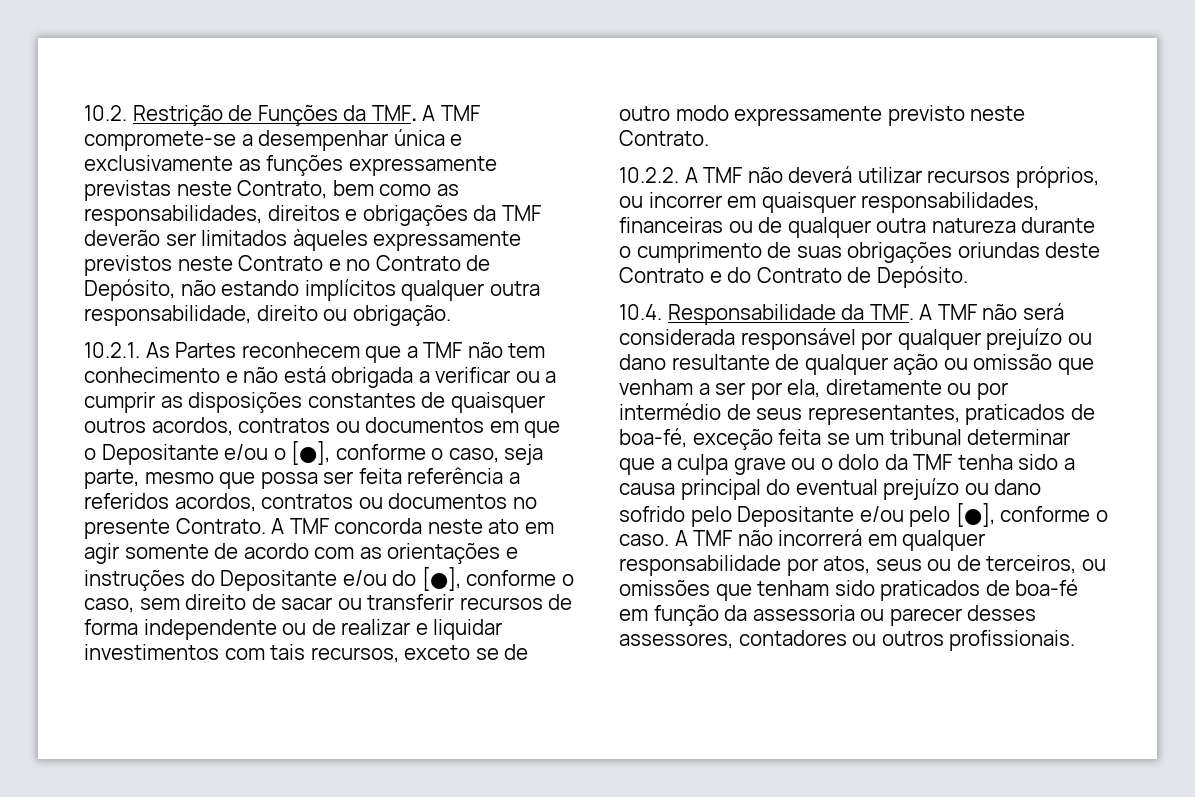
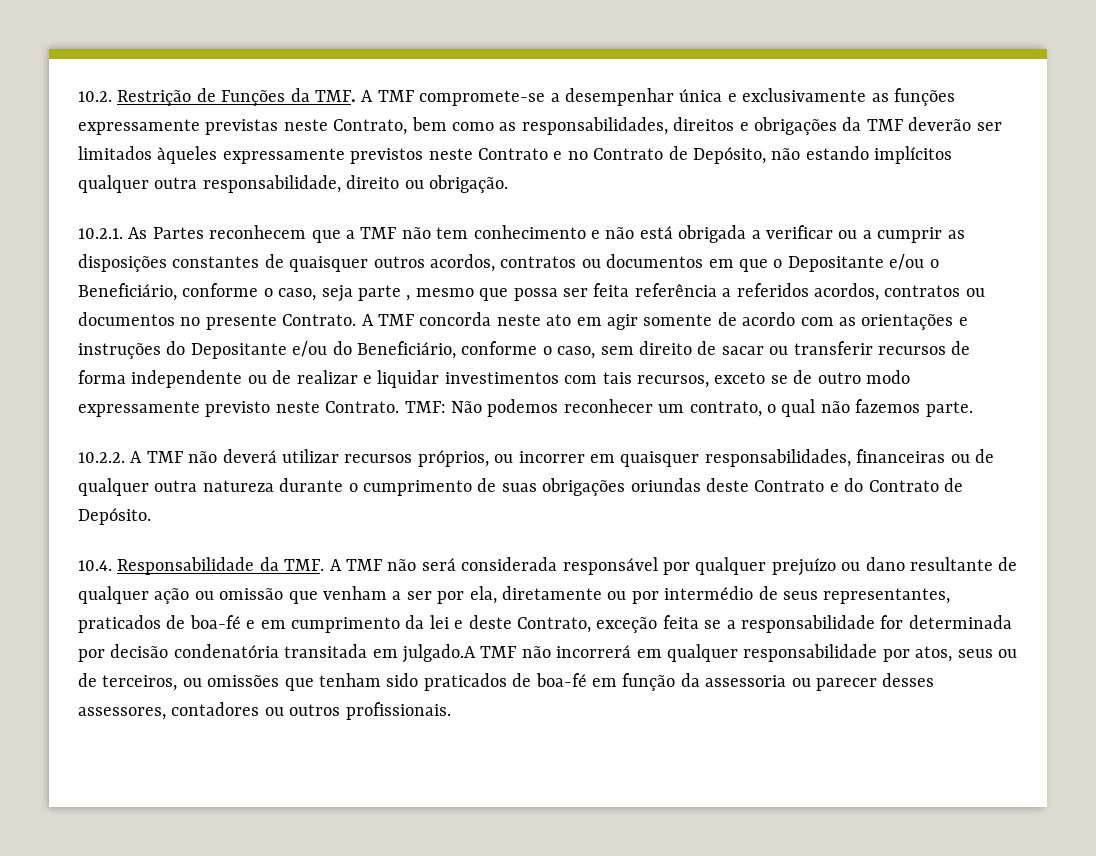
[291,441,331,465] [●], -> [78,283,177,301] Beneficiário,
[84,469,139,489] parte, -> [358,285,411,301] parte ,
[421,567,461,591] [●], -> [357,341,456,359] Beneficiário,
(709, 138) none -> [404,399,973,417] TMF: Não podemos reconhecer um contrato, o qual não fazemos parte.
[619,428,1071,450] [619,454,1075,475] [619,478,1042,500] [619,503,1108,527] [619,530,688,546] boa-fé, exceção feita se um tribunal determinar que a culpa grave ou o dolo da TMF tenha sido a causa principal do eventual prejuízo ou dano sofrido pelo Depositante e/ou pelo [●], conforme o caso. A -> [189,615,1012,633] [78,644,476,663] boa-fé e em cumprimento da lei e deste Contrato, exceção feita se a responsabilidade for determinada por decisão condenatória transitada em julgado.A

